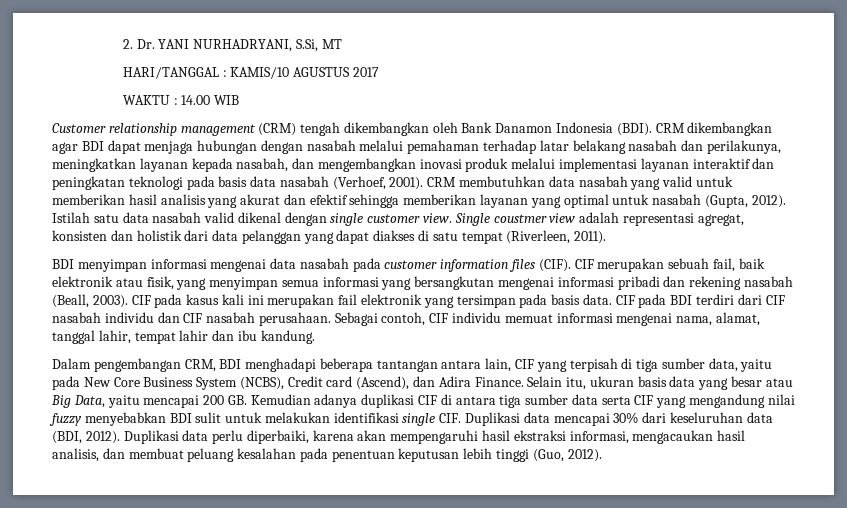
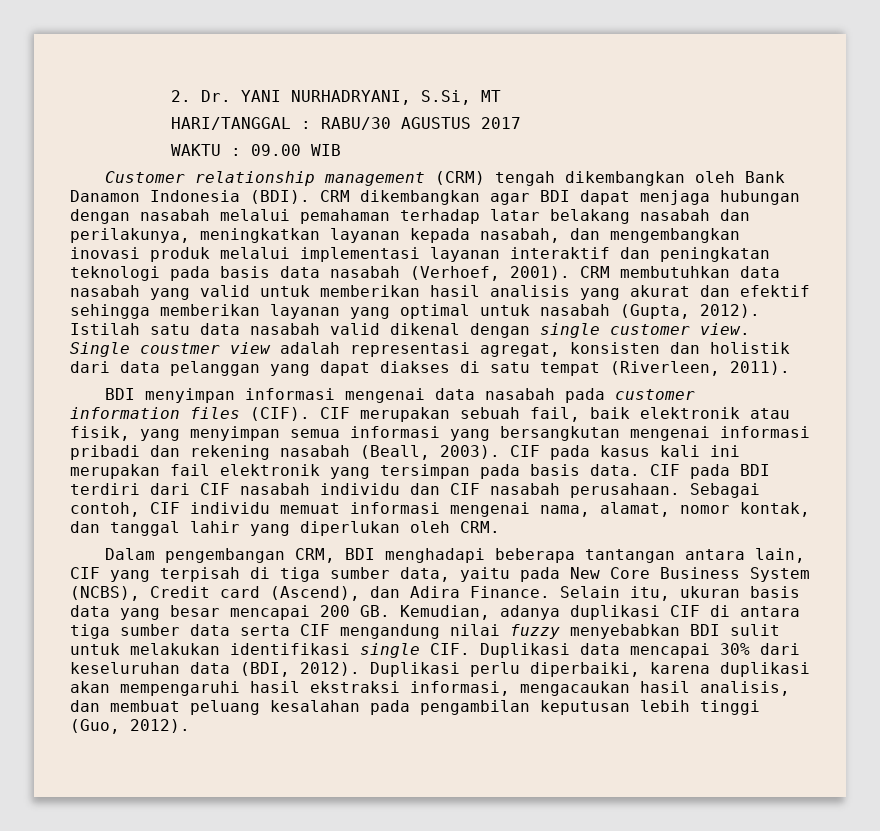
[230,67,290,79] KAMIS/10 -> [320,117,391,130] RABU/30
[181,95,211,105] 14.00 -> [250,144,301,156] 09.00
[52,330,315,344] tanggal lahir, tempat lahir dan ibu kandung. -> [680,502,810,517] [70,521,500,536] nomor kontak, dan tanggal lahir yang diperlukan oleh CRM.
[765,378,793,387] [51,395,140,408] atau Big Data, yaitu -> (220, 611) none
[250,394,311,405] Kemudian -> [400,605,490,620] Kemudian,
[656,396,687,408] yang -> (330, 630) none
[182,430,209,441] data -> (460, 669) none
(354, 435) none -> [720,662,810,677] duplikasi
[331,450,395,462] penentuan -> [420,700,530,715] pengambilan

